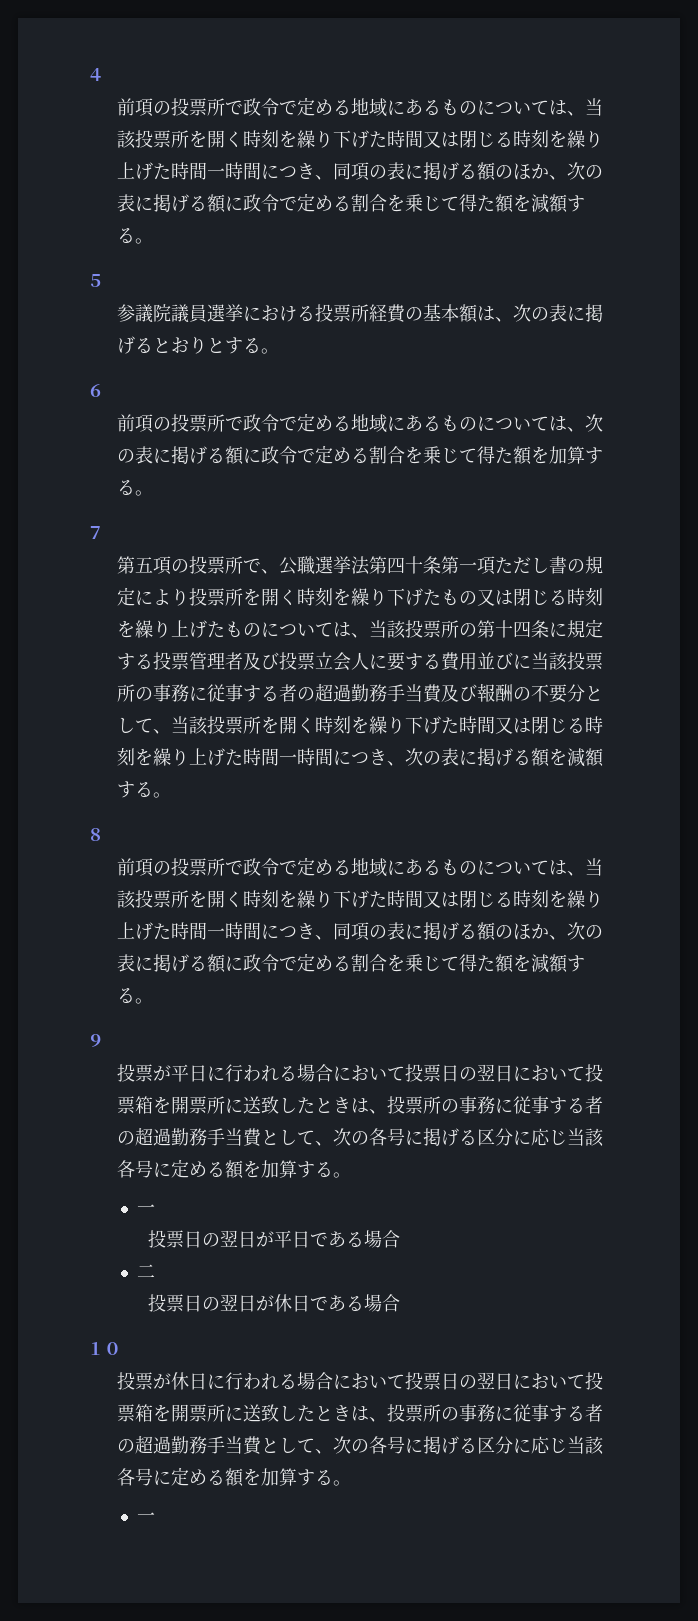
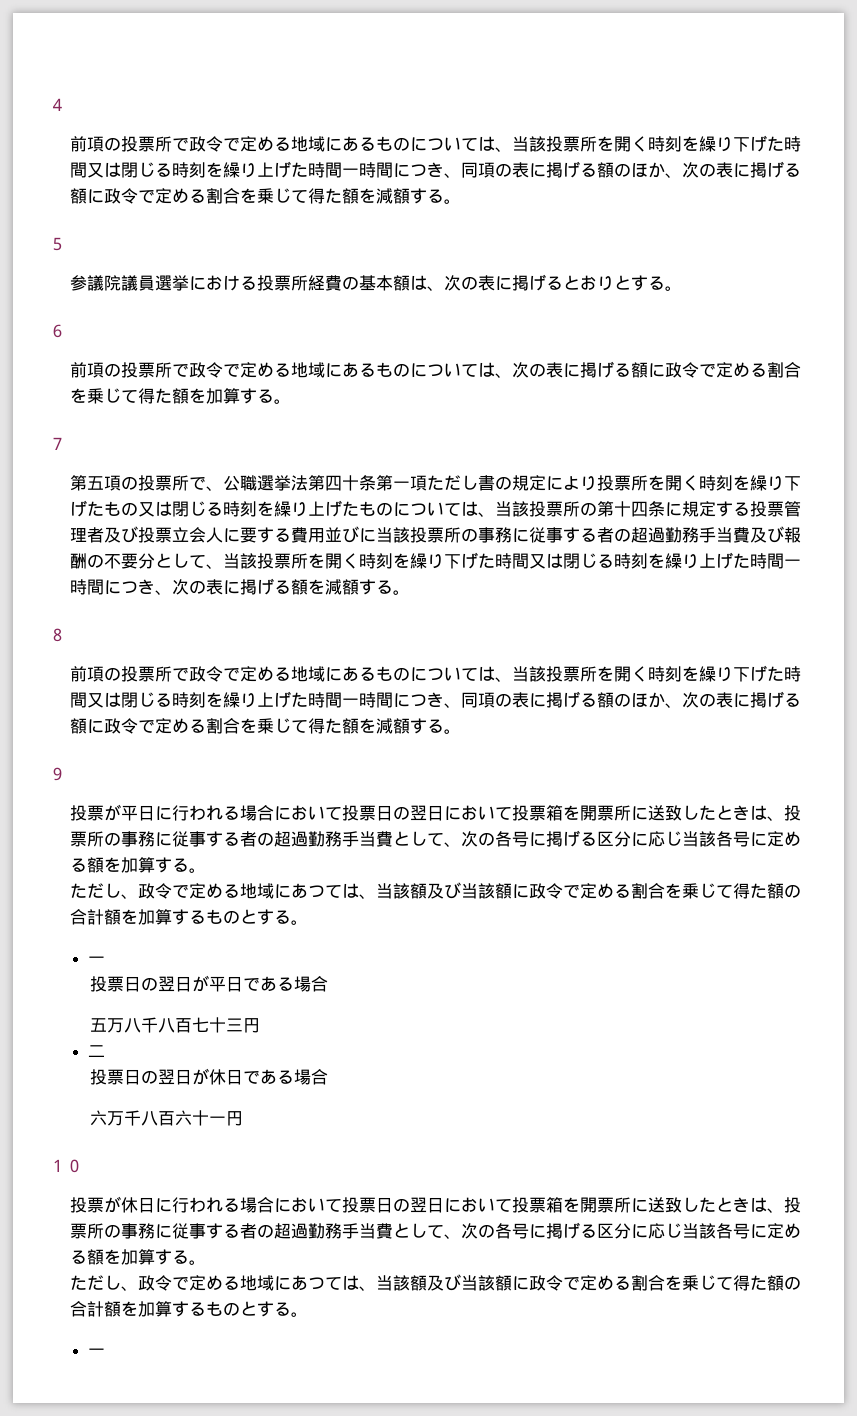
(352, 1175) none -> [69,882,801,899] [69,909,308,925] // ただし、政令で定める地域にあつては、当該額及び当該額に政令で定める割合を乗じて得た額の合計額を加算するものとする。
(400, 1239) none -> [90,1017,261,1033] // 五万八千八百七十三円
(400, 1303) none -> [90,1110,244,1126] // 六万千八百六十一円
(352, 1483) none -> [69,1274,801,1291] [69,1301,308,1317] // ただし、政令で定める地域にあつては、当該額及び当該額に政令で定める割合を乗じて得た額の合計額を加算するものとする。

